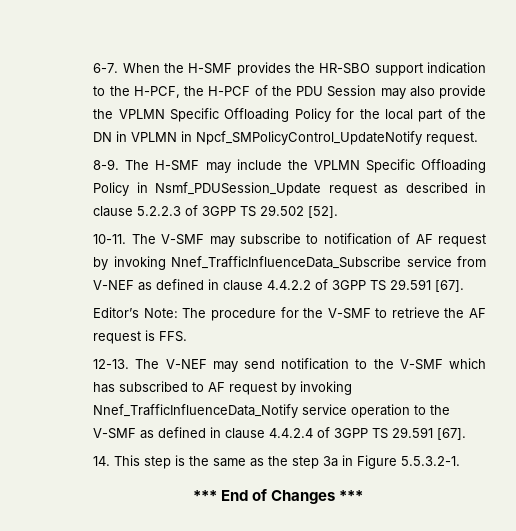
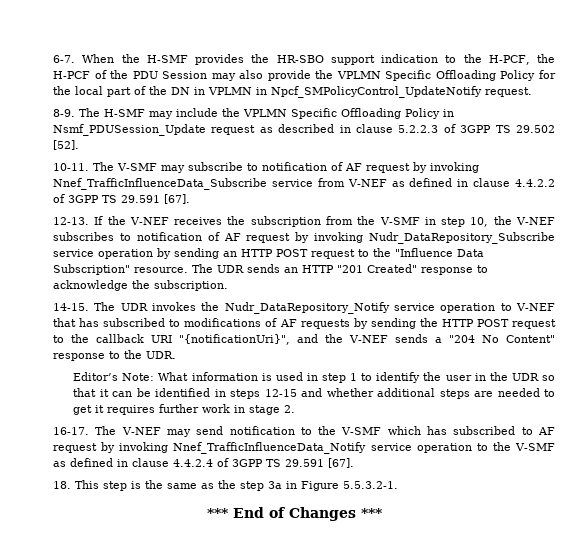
[93,307,486,321] [93,330,188,344] [93,359,130,369] Editor’s Note: The procedure for the V-SMF to retrieve the AF request is FFS. // 12-13. -> [53,216,555,227] [53,232,555,244] [53,248,485,259] [53,264,489,275] [53,280,229,291] [53,302,555,314] [53,318,556,329] [53,334,555,345] [53,350,177,361] [73,372,555,383] [73,388,555,399] [73,404,296,415] [53,427,90,435] 12-13. If the V-NEF receives the subscription from the V-SMF in step 10, the V-NEF subscribes to notification of AF request by invoking Nudr_DataRepository_Subscribe service operation by sending an HTTP POST request to the "Influence Data Subscription" resource. The UDR sends an HTTP "201 Created" response to acknowledge the subscription. // 14-15. The UDR invokes the Nudr_DataRepository_Notify service operation to V-NEF that has subscribed to modifications of AF requests by sending the HTTP POST request to the callback URI "{notificationUri}", and the V-NEF sends a "204 No Content" response to the UDR. // Editor’s Note: What information is used in step 1 to identify the user in the UDR so that it can be identified in steps 12-15 and whether additional steps are needed to get it requires further work in stage 2. // 16-17.
[93,456,111,466] 14. -> [53,481,72,489] 18.

